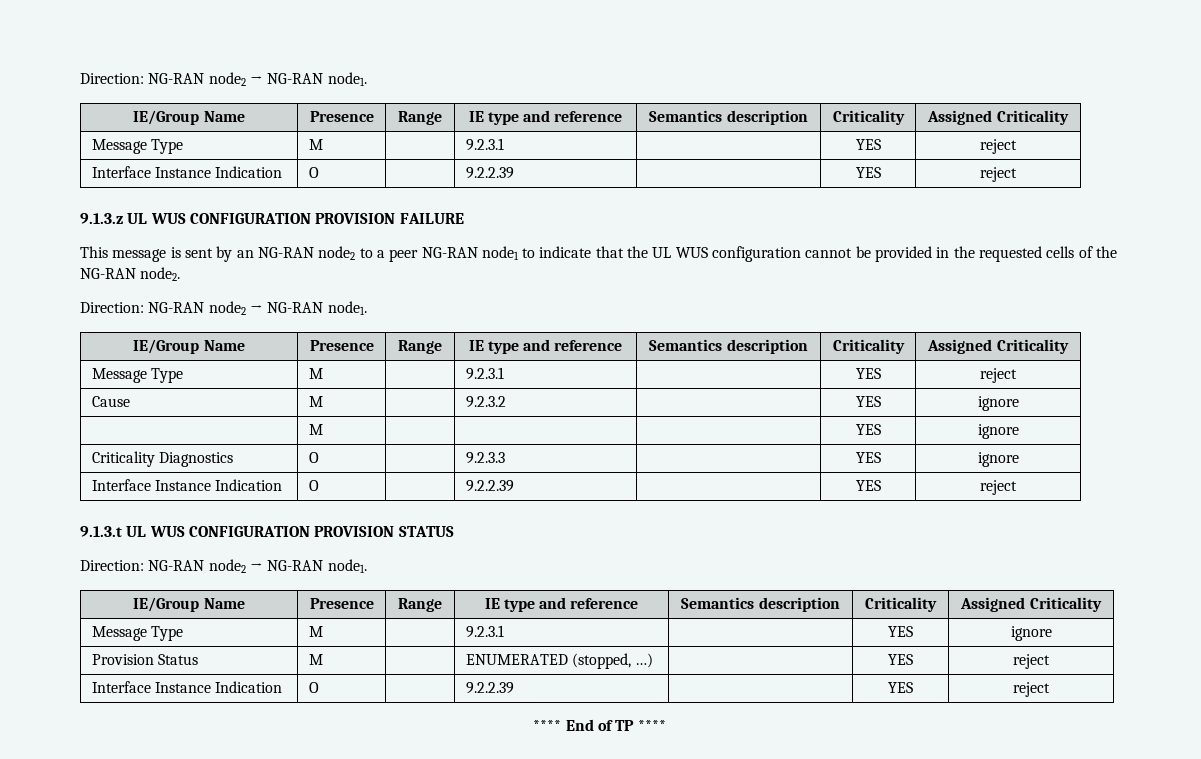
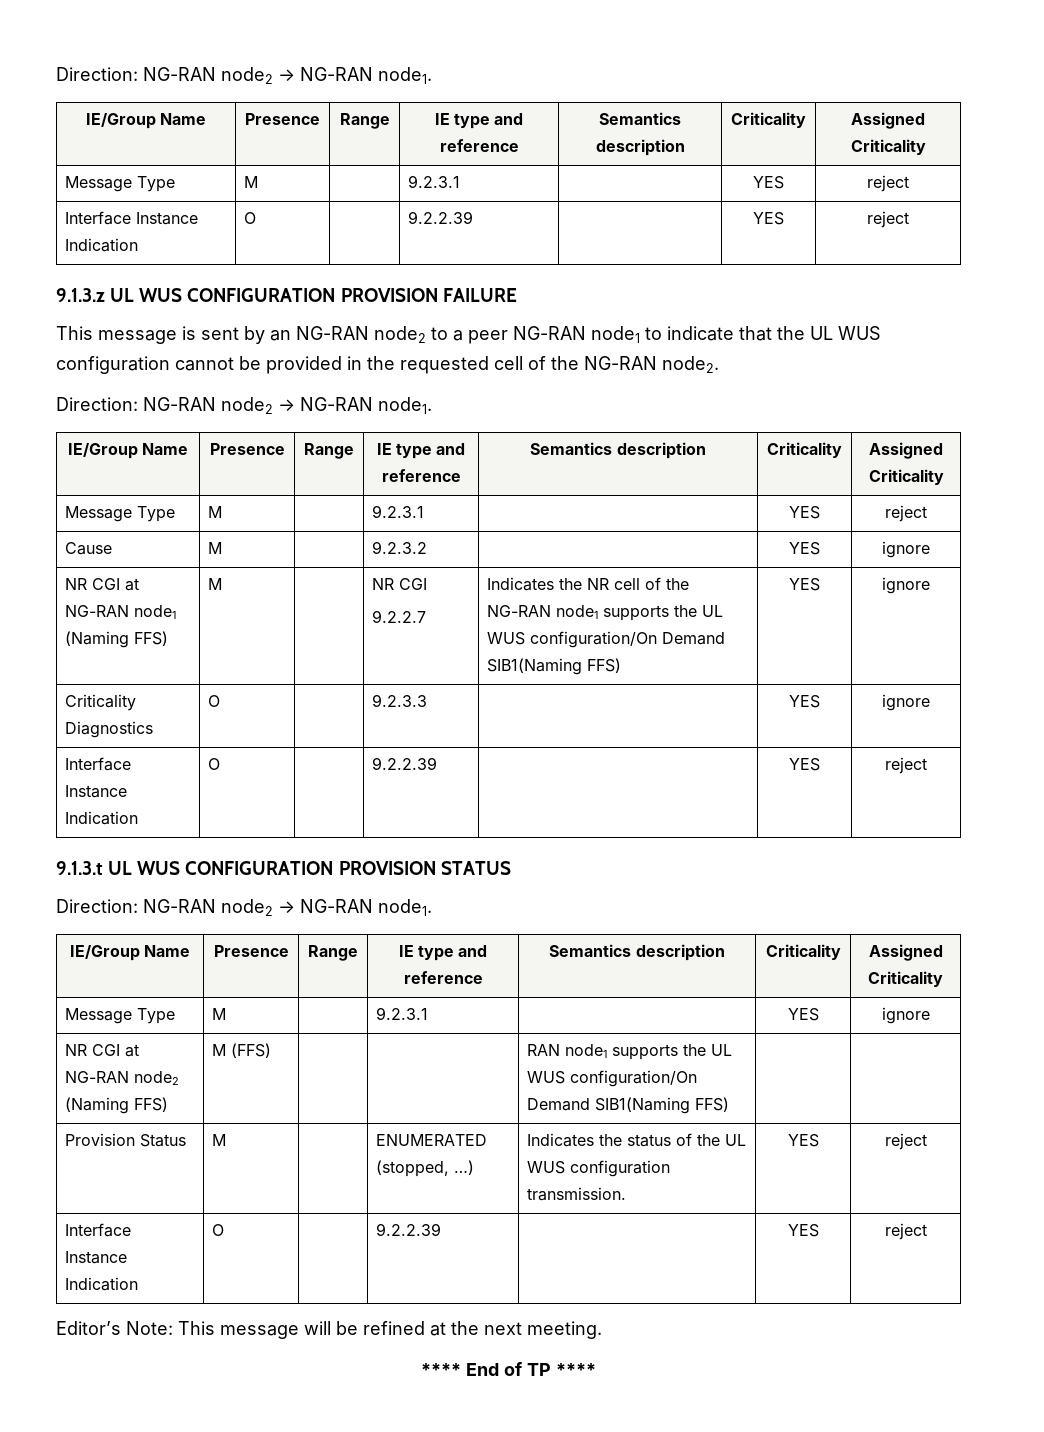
[1046,246,1075,258] cells -> [494,356,523,370] cell
[308,424,323,435] | M | | | -> [65,578,140,591] [65,605,177,619] [65,631,169,648] [208,578,223,590] [372,578,428,590] [372,610,427,623] [487,577,690,591] [487,605,724,621] [487,631,726,648] [487,658,622,675] NR CGI at NG-RAN node1 (Naming FFS) | M | | NR CGI // 9.2.2.7 | Indicates the NR cell of the NG-RAN node1 supports the UL WUS configuration/On Demand SIB1(Naming FFS)
(1052, 633) none -> [65,1044,140,1057] [65,1071,180,1085] [65,1097,169,1114] [212,1043,272,1058] [527,1044,733,1060] [527,1070,698,1087] [527,1097,730,1114] // NR CGI at NG-RAN node2 (Naming FFS) | M (FFS) | | | RAN node1 supports the UL WUS configuration/On Demand SIB1(Naming FFS) | |
[888,654,913,665] [1013,654,1050,669] [91,681,283,693] [308,682,319,693] [465,682,514,694] [888,682,913,693] [1013,682,1050,697] | YES | reject // Interface Instance Indication | O | | 9.2.2.39 | | YES | reject -> [527,1133,747,1147] [527,1160,671,1177] [527,1187,627,1201] [787,1134,819,1147] [884,1133,927,1150] [65,1223,132,1237] [65,1251,128,1264] [65,1277,139,1291] [212,1224,225,1236] [376,1223,442,1236] [787,1224,819,1237] [884,1223,927,1240] [56,1321,602,1339] Indicates the status of the UL WUS configuration transmission. | YES | reject // Interface Instance Indication | O | | 9.2.2.39 | | YES | reject // Editor’s Note: This message will be refined at the next meeting.

